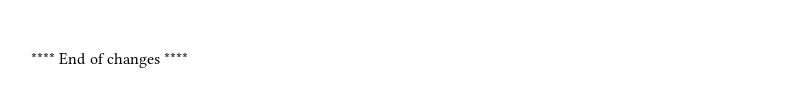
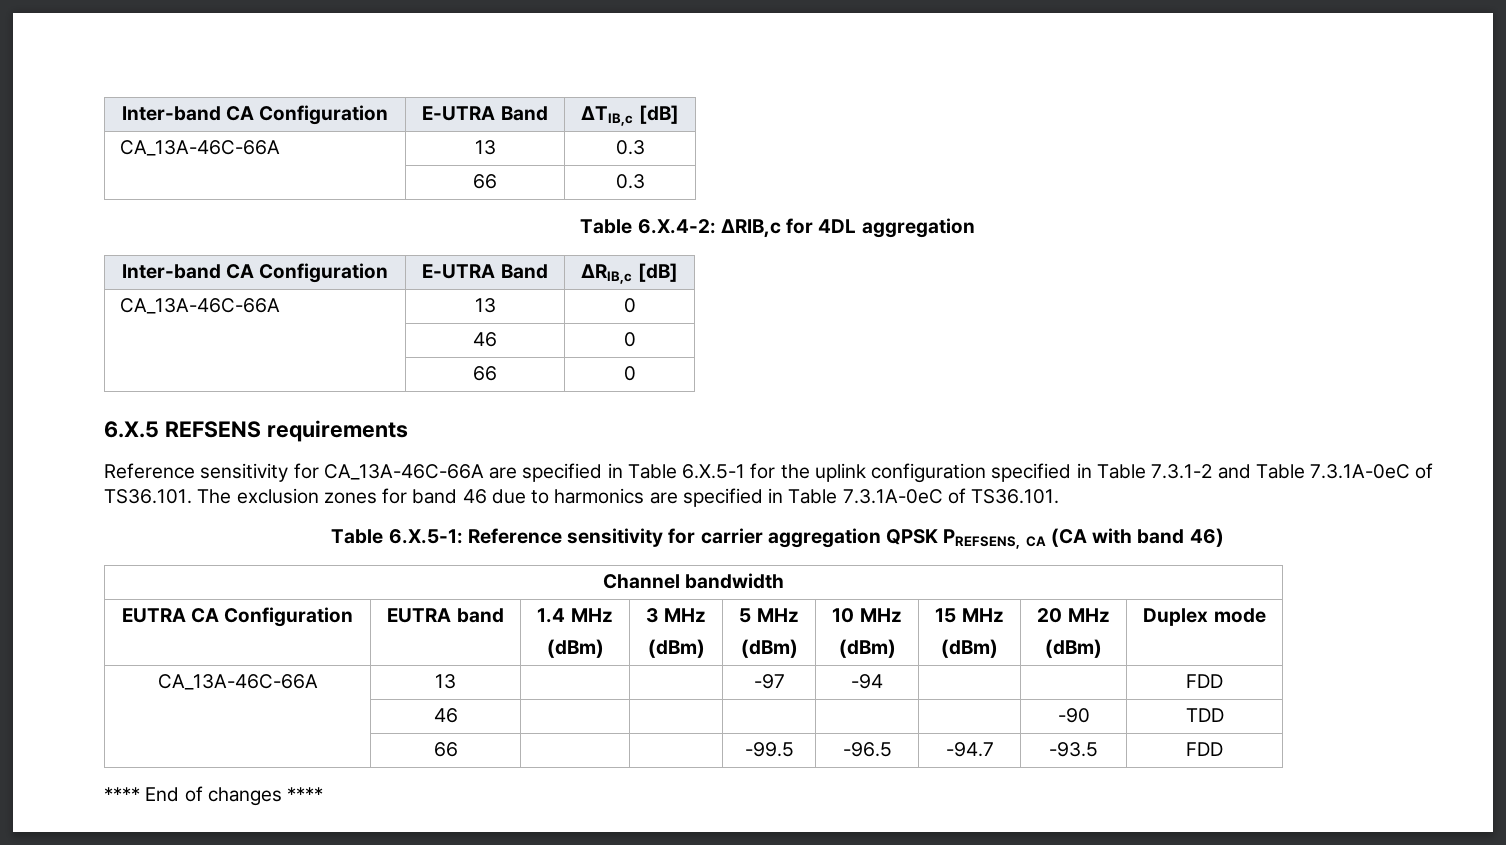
(31, 58) none -> [121,105,389,125] [422,106,548,121] [581,105,679,126] [119,140,280,156] [474,140,496,155] [615,140,645,155] [473,174,497,189] [615,174,645,189] [580,218,975,238] [121,263,389,283] [422,264,548,279] [581,263,678,284] [119,298,280,314] [474,298,496,313] [623,298,636,313] [473,332,497,347] [623,332,636,347] [473,366,497,381] [623,366,636,381] [104,420,408,442] [104,463,1434,483] [104,488,1060,507] [331,528,1224,549] [602,573,785,589] [121,607,354,627] [387,608,504,623] [537,608,613,623] [546,639,604,658] [646,608,706,623] [647,639,705,658] [739,608,799,623] [740,639,798,658] [832,608,902,623] [838,639,896,658] [935,608,1004,623] [941,639,998,658] [1037,608,1110,623] [1045,639,1102,658] [1143,608,1266,626] [157,674,318,690] [435,674,456,689] [753,674,785,689] [851,674,883,689] [1186,674,1223,688] [433,708,458,723] [1057,708,1090,723] [1185,708,1224,722] [433,742,458,757] [744,742,794,757] [842,742,892,757] [945,742,994,757] [1049,742,1098,757] [1186,742,1223,756] Inter-band CA Configuration | E-UTRA Band | ΔTIB,c [dB] // CA_13A-46C-66A | 13 | 0.3 // | 66 | 0.3 // Table 6.X.4-2: ΔRIB,c for 4DL aggregation // Inter-band CA Configuration | E-UTRA Band | ΔRIB,c [dB] // CA_13A-46C-66A | 13 | 0 // | 46 | 0 // | 66 | 0 // 6.X.5 REFSENS requirements // Reference sensitivity for CA_13A-46C-66A are specified in Table 6.X.5-1 for the uplink configuration specified in Table 7.3.1-2 and Table 7.3.1A-0eC of TS36.101. The exclusion zones for band 46 due to harmonics are specified in Table 7.3.1A-0eC of TS36.101. // Table 6.X.5-1: Reference sensitivity for carrier aggregation QPSK PREFSENS, CA (CA with band 46) // Channel bandwidth // EUTRA CA Configuration | EUTRA band | 1.4 MHz // (dBm) | 3 MHz // (dBm) | 5 MHz // (dBm) | 10 MHz // (dBm) | 15 MHz // (dBm) | 20 MHz // (dBm) | Duplex mode // CA_13A-46C-66A | 13 | | | -97 | -94 | | | FDD // | 46 | | | | | | -90 | TDD // | 66 | | | -99.5 | -96.5 | -94.7 | -93.5 | FDD //

